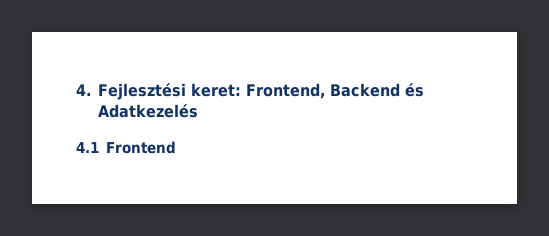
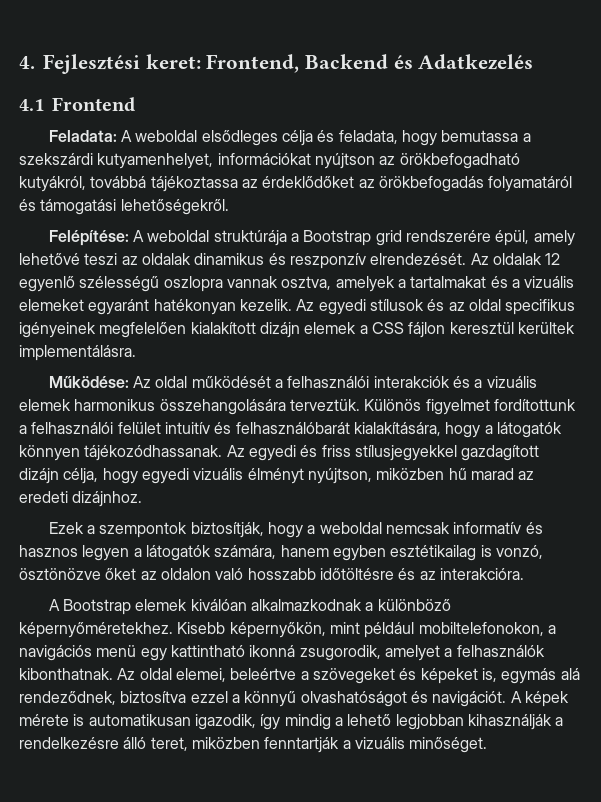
(177, 147) none -> [48,130,531,146] [19,153,520,169] [19,176,573,192] [19,199,229,215] [48,230,575,246] [19,253,561,269] [19,276,575,292] [19,299,576,315] [19,322,575,338] [19,345,136,361] [48,376,537,388] [19,399,576,415] [19,422,562,438] [19,445,540,461] [19,468,535,484] [19,491,143,507] [48,522,543,538] [19,545,543,561] [19,568,524,580] [48,599,451,615] [19,622,556,638] [19,645,545,661] [19,668,580,684] [19,691,569,707] [19,714,564,730] [19,737,488,753] // Feladata: A weboldal elsődleges célja és feladata, hogy bemutassa a szekszárdi kutyamenhelyet, információkat nyújtson az örökbefogadható kutyákról, továbbá tájékoztassa az érdeklődőket az örökbefogadás folyamatáról és támogatási lehetőségekről. // Felépítése: A weboldal struktúrája a Bootstrap grid rendszerére épül, amely lehetővé teszi az oldalak dinamikus és reszponzív elrendezését. Az oldalak 12 egyenlő szélességű oszlopra vannak osztva, amelyek a tartalmakat és a vizuális elemeket egyaránt hatékonyan kezelik. Az egyedi stílusok és az oldal specifikus igényeinek megfelelően kialakított dizájn elemek a CSS fájlon keresztül kerültek implementálásra. // Működése: Az oldal működését a felhasználói interakciók és a vizuális elemek harmonikus összehangolására terveztük. Különös figyelmet fordítottunk a felhasználói felület intuitív és felhasználóbarát kialakítására, hogy a látogatók könnyen tájékozódhassanak. Az egyedi és friss stílusjegyekkel gazdagított dizájn célja, hogy egyedi vizuális élményt nyújtson, miközben hű marad az eredeti dizájnhoz. // Ezek a szempontok biztosítják, hogy a weboldal nemcsak informatív és hasznos legyen a látogatók számára, hanem egyben esztétikailag is vonzó, ösztönözve őket az oldalon való hosszabb időtöltésre és az interakcióra. // A Bootstrap elemek kiválóan alkalmazkodnak a különböző képernyőméretekhez. Kisebb képernyőkön, mint például mobiltelefonokon, a navigációs menü egy kattintható ikonná zsugorodik, amelyet a felhasználók kibonthatnak. Az oldal elemei, beleértve a szövegeket és képeket is, egymás alá rendeződnek, biztosítva ezzel a könnyű olvashatóságot és navigációt. A képek mérete is automatikusan igazodik, így mindig a lehető legjobban kihasználják a rendelkezésre álló teret, miközben fenntartják a vizuális minőséget.

